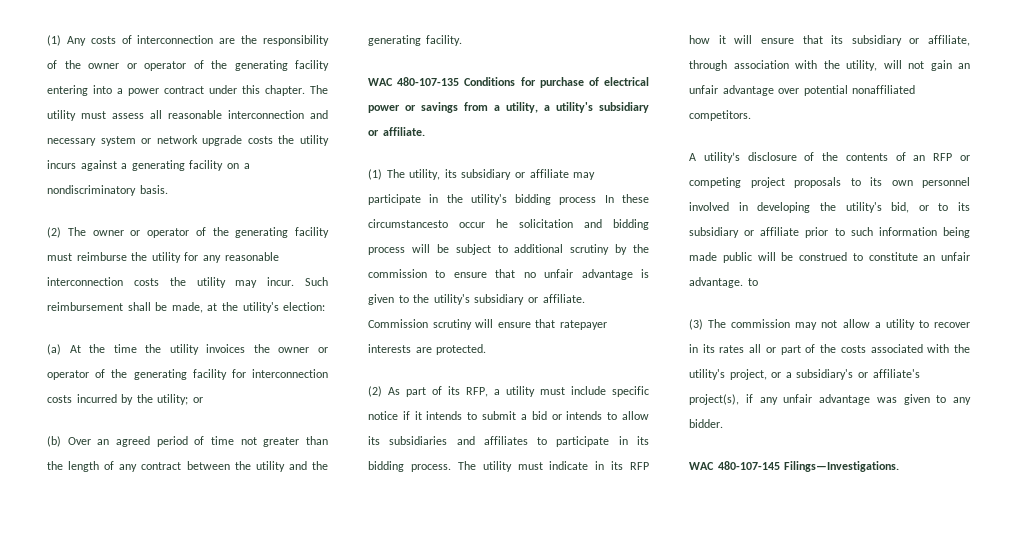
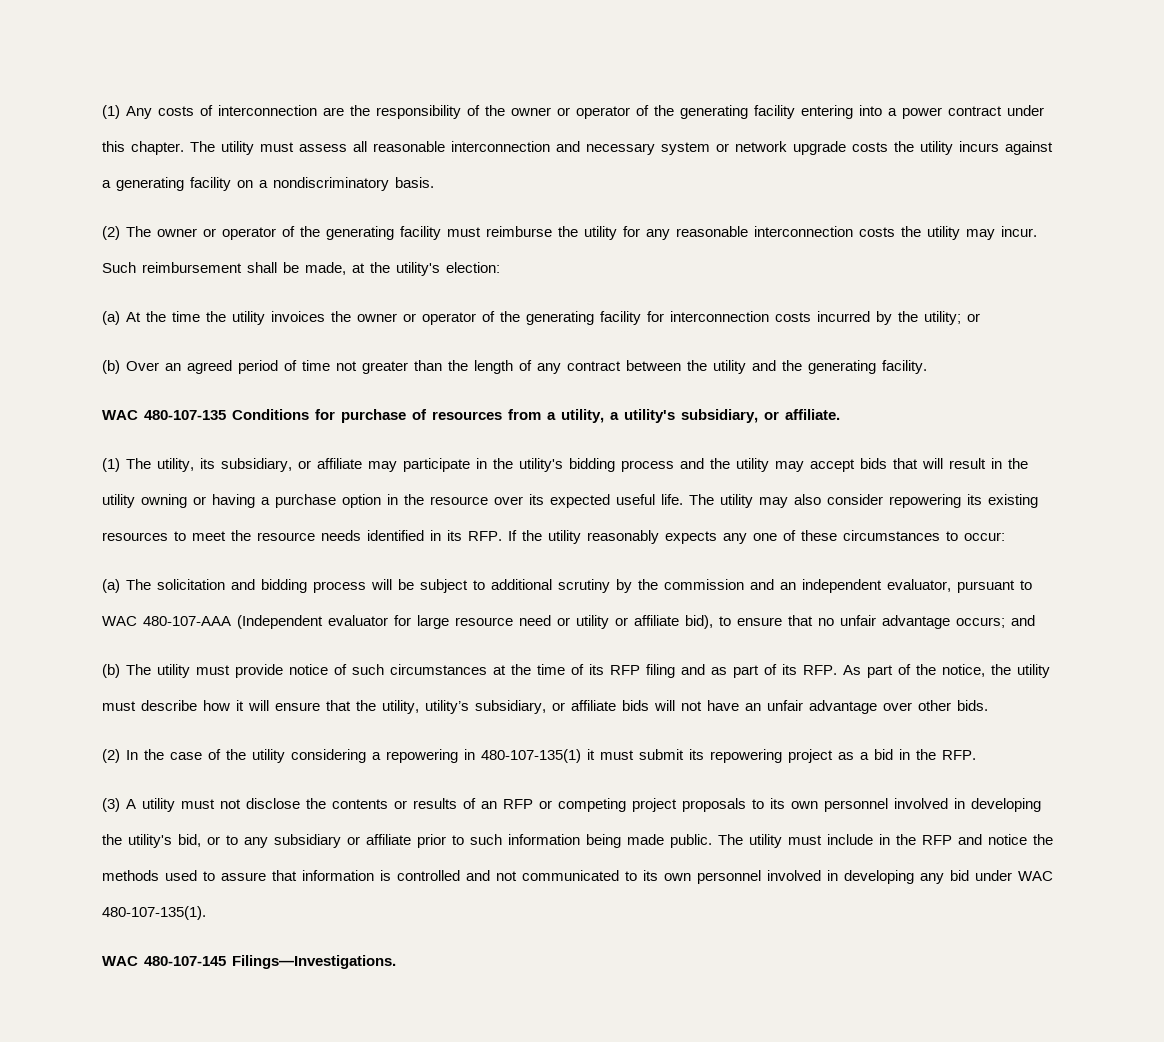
[604,77,649,86] [368,102,458,113] electrical power or savings -> [432,411,502,420] resources
[599,102,649,113] subsidiary -> [681,409,758,423] subsidiary,
[461,169,512,180] subsidiary -> [221,458,292,472] subsidiary,
[604,194,649,203] [368,219,508,228] In these circumstancesto occur he -> [680,458,1028,472] [102,494,1038,508] [102,530,1005,544] [102,579,151,593] and the utility may accept bids that will result in the utility owning or having a purchase option in the resource over its expected useful life. The utility may also consider repowering its existing resources to meet the resource needs identified in its RFP. If the utility reasonably expects any one of these circumstances to occur: // (a) The
(427, 273) none -> [750,579,1032,593] [102,615,713,629] and an independent evaluator, pursuant to WAC 480-107-AAA (Independent evaluator for large resource need or utility or affiliate bid),
[641,269,649,278] [368,294,585,305] [368,319,607,330] [368,344,487,355] [368,386,649,397] [368,411,649,420] [368,436,649,447] [368,461,649,472] is given to the utility's subsidiary or affiliate. Commission scrutiny will ensure that ratepayer interests are protected. // (2) As part of its RFP, a utility must include specific notice if it intends to submit a bid or intends to allow its subsidiaries and affiliates to participate in its bidding process. The utility must indicate in its RFP -> [956,615,1035,628] [102,664,1050,678] [102,700,197,711] occurs; and // (b) The utility must provide notice of such circumstances at the time of its RFP filing and as part of its RFP. As part of the notice, the utility must describe
[831,35,970,46] [689,60,877,71] its subsidiary or affiliate, through association with the utility, -> [356,700,649,714] the utility, utility’s subsidiary, or affiliate bids
[930,60,952,71] gain -> [707,700,739,711] have
[803,85,916,96] [689,110,751,121] [689,152,888,163] potential nonaffiliated competitors. // A utility’s disclosure of the contents -> [918,700,988,711] [102,749,976,763] [102,798,457,812] other bids. // (2) In the case of the utility considering a repowering in 480-107-135(1) it must submit its repowering project as a bid in the RFP. // (3) A utility must not disclose the contents or results
[958,202,970,211] its -> [244,837,268,848] any
[722,252,970,263] [689,277,758,288] [689,319,970,330] [689,344,970,355] [689,369,920,380] [689,394,971,405] [689,419,723,428] public will be construed to constitute an unfair advantage. to // (3) The commission may not allow a utility to recover in its rates all or part of the costs associated with the utility's project, or a subsidiary's or affiliate's project(s), if any unfair advantage was given to any bidder. -> [670,834,1053,848] [102,870,1053,884] [102,906,206,920] public. The utility must include in the RFP and notice the methods used to assure that information is controlled and not communicated to its own personnel involved in developing any bid under WAC 480-107-135(1).

